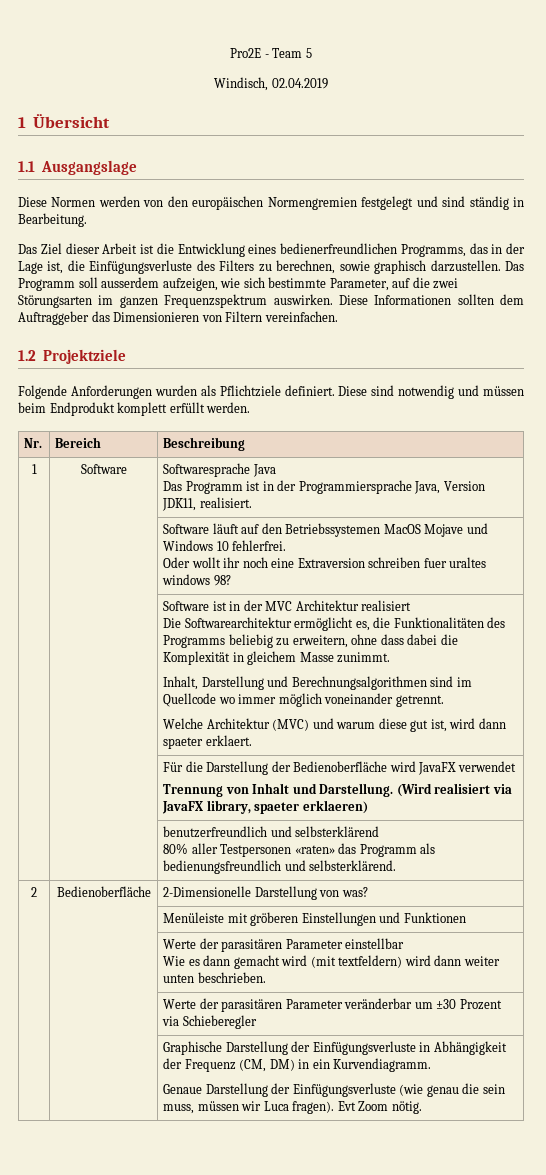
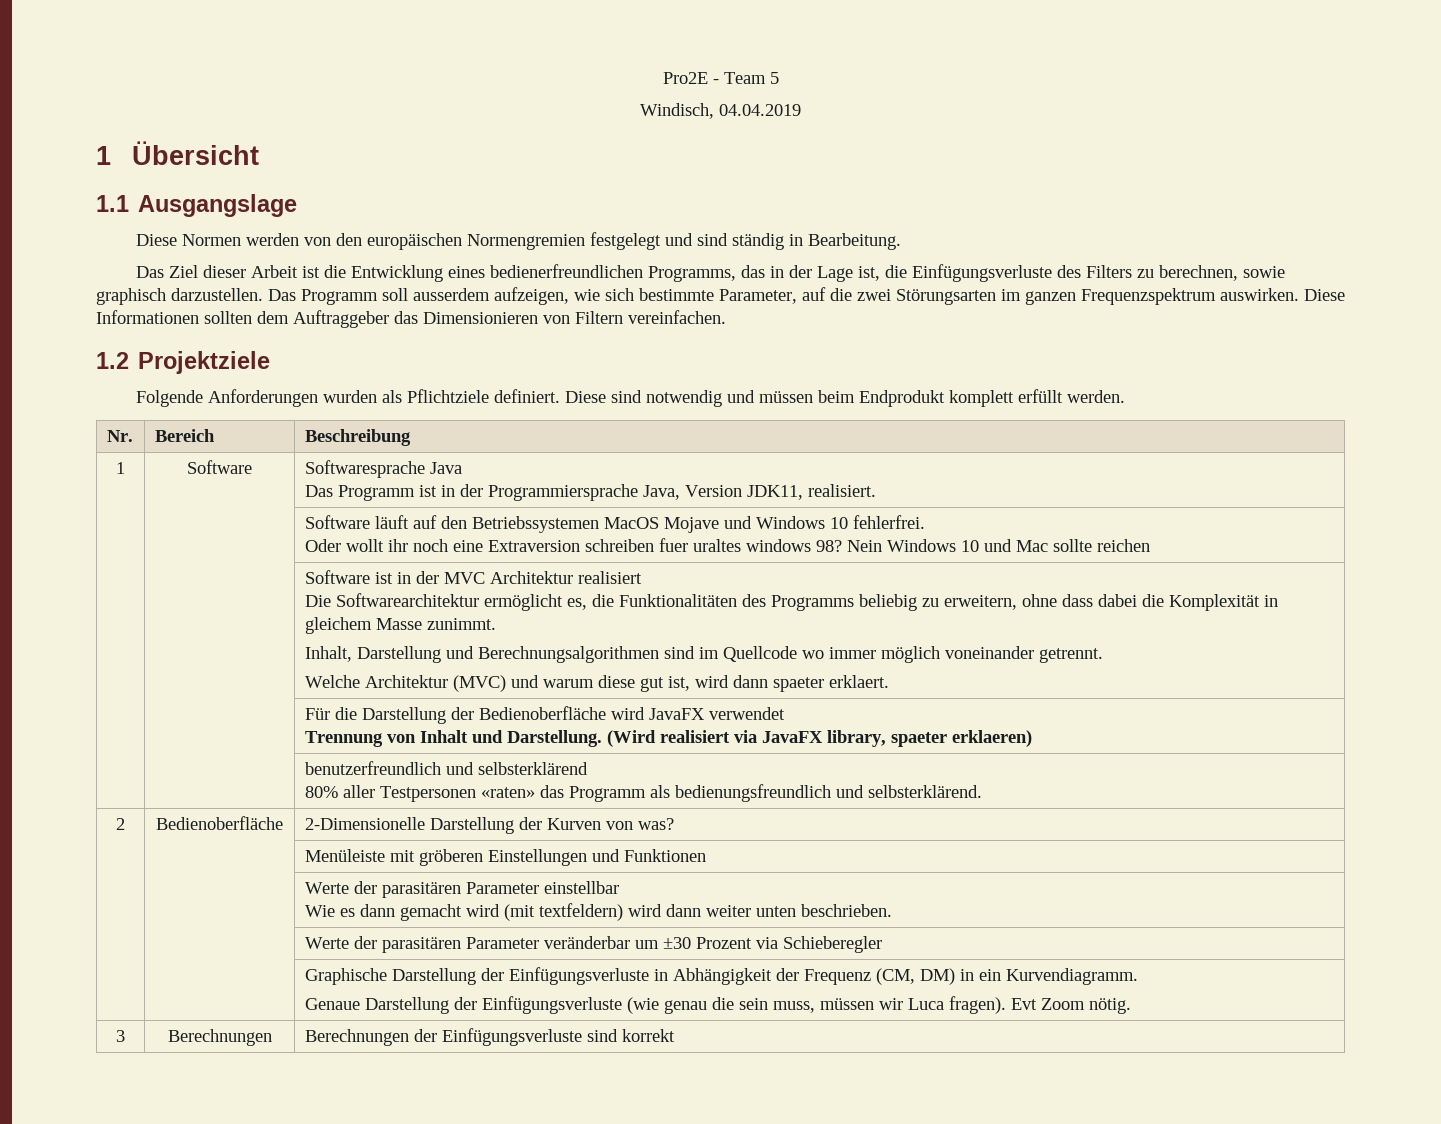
[271,78,328,89] 02.04.2019 -> [719,104,801,116] 04.04.2019
(231, 580) none -> [846,539,1150,552] Nein Windows 10 und Mac sollte reichen
(317, 893) none -> [518,817,601,830] der Kurven
(422, 1107) none -> [116,1030,125,1042] [167,1029,272,1046] [304,1028,675,1046] // 3 | Berechnungen | Berechnungen der Einfügungsverluste sind korrekt

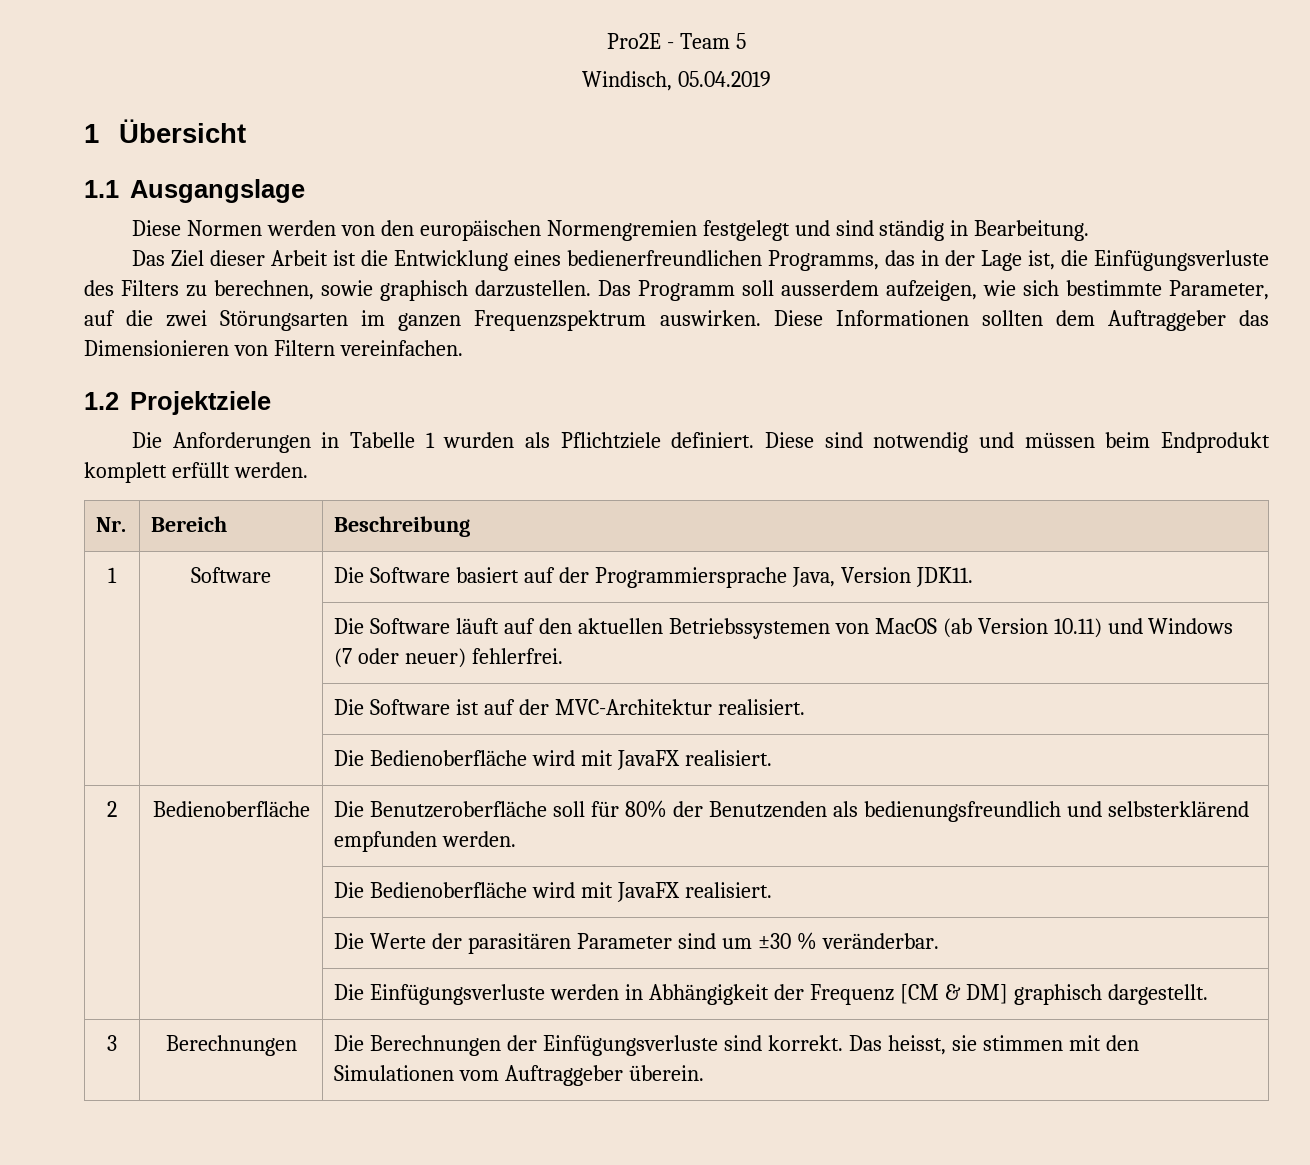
[719,104,801,116] 04.04.2019 -> [677,71,771,87] 05.04.2019
[136,389,319,407] Folgende Anforderungen -> [132,432,435,453] Die Anforderungen in Tabelle 1
[304,460,462,478] [304,484,876,501] [304,515,925,533] [304,538,1150,552] [304,570,642,584] [304,593,1278,611] [304,617,496,634] [304,646,1103,663] [304,675,889,692] [304,706,785,724] [304,730,1032,747] [304,761,588,775] [304,784,982,802] [116,818,125,830] [156,816,283,830] [304,817,674,834] [304,849,706,866] [304,881,619,898] [304,903,892,921] [304,936,882,953] [304,967,1138,985] [304,996,1131,1014] Softwaresprache Java // Das Programm ist in der Programmiersprache Java, Version JDK11, realisiert. // | | Software läuft auf den Betriebssystemen MacOS Mojave und Windows 10 fehlerfrei. // Oder wollt ihr noch eine Extraversion schreiben fuer uraltes windows 98? Nein Windows 10 und Mac sollte reichen // | | Software ist in der MVC Architektur realisiert // Die Softwarearchitektur ermöglicht es, die Funktionalitäten des Programms beliebig zu erweitern, ohne dass dabei die Komplexität in gleichem Masse zunimmt. // Inhalt, Darstellung und Berechnungsalgorithmen sind im Quellcode wo immer möglich voneinander getrennt. // Welche Architektur (MVC) und warum diese gut ist, wird dann spaeter erklaert. // | | Für die Darstellung der Bedienoberfläche wird JavaFX verwendet // Trennung von Inhalt und Darstellung. (Wird realisiert via JavaFX library, spaeter erklaeren) // | | benutzerfreundlich und selbsterklärend // 80% aller Testpersonen «raten» das Programm als bedienungsfreundlich und selbsterklärend. // 2 | Bedienoberfläche | 2-Dimensionelle Darstellung der Kurven von was? // | | Menüleiste mit gröberen Einstellungen und Funktionen // | | Werte der parasitären Parameter einstellbar // Wie es dann gemacht wird (mit textfeldern) wird dann weiter unten beschrieben. // | | Werte der parasitären Parameter veränderbar um ±30 Prozent via Schieberegler // | | Graphische Darstellung der Einfügungsverluste in Abhängigkeit der Frequenz (CM, DM) in ein Kurvendiagramm. // Genaue Darstellung der Einfügungsverluste (wie genau die sein muss, müssen wir Luca fragen). Evt Zoom nötig. -> [334,567,973,588] [334,618,1234,639] [334,648,564,668] [334,699,805,715] [334,750,772,770] [107,801,117,817] [152,801,310,817] [334,800,1249,822] [334,831,517,852] [334,882,772,902] [334,932,939,954] [334,984,1208,1005] Die Software basiert auf der Programmiersprache Java, Version JDK11. // | | Die Software läuft auf den aktuellen Betriebssystemen von MacOS (ab Version 10.11) und Windows (7 oder neuer) fehlerfrei. // | | Die Software ist auf der MVC-Architektur realisiert. // | | Die Bedienoberfläche wird mit JavaFX realisiert. // 2 | Bedienoberfläche | Die Benutzeroberfläche soll für 80% der Benutzenden als bedienungsfreundlich und selbsterklärend empfunden werden. // | | Die Bedienoberfläche wird mit JavaFX realisiert. // | | Die Werte der parasitären Parameter sind um ±30 % veränderbar. // | | Die Einfügungsverluste werden in Abhängigkeit der Frequenz [CM & DM] graphisch dargestellt.
(272, 1037) none -> [334,1035,365,1051] Die
[621,1029,675,1042] korrekt -> [767,1035,1139,1055] [334,1065,705,1086] korrekt. Das heisst, sie stimmen mit den Simulationen vom Auftraggeber überein.

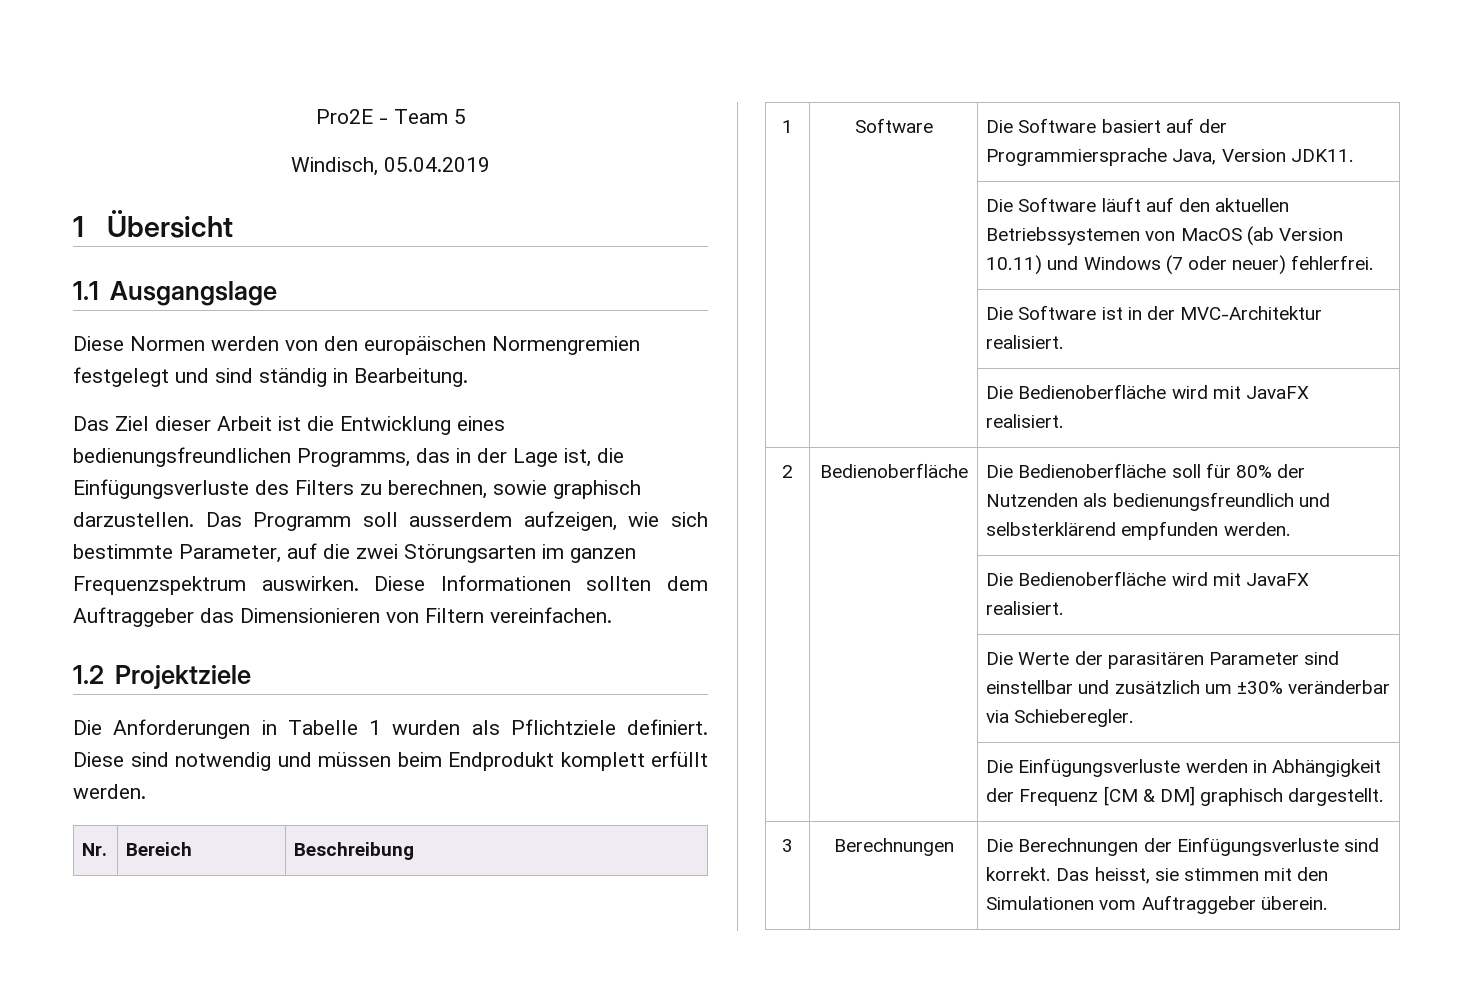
[567,250,763,266] bedienerfreundlichen -> [73,447,291,467] bedienungsfreundlichen
[484,699,516,715] auf -> [1127,307,1142,320] in
[370,801,548,818] Benutzeroberfläche -> [1018,463,1167,478] Bedienoberfläche
[708,801,827,818] Benutzenden -> [986,493,1079,507] Nutzenden
[721,932,939,950] um ±30 % veränderbar. -> [986,680,1391,694] [986,709,1135,727] einstellbar und zusätzlich um ±30% veränderbar via Schieberegler.

